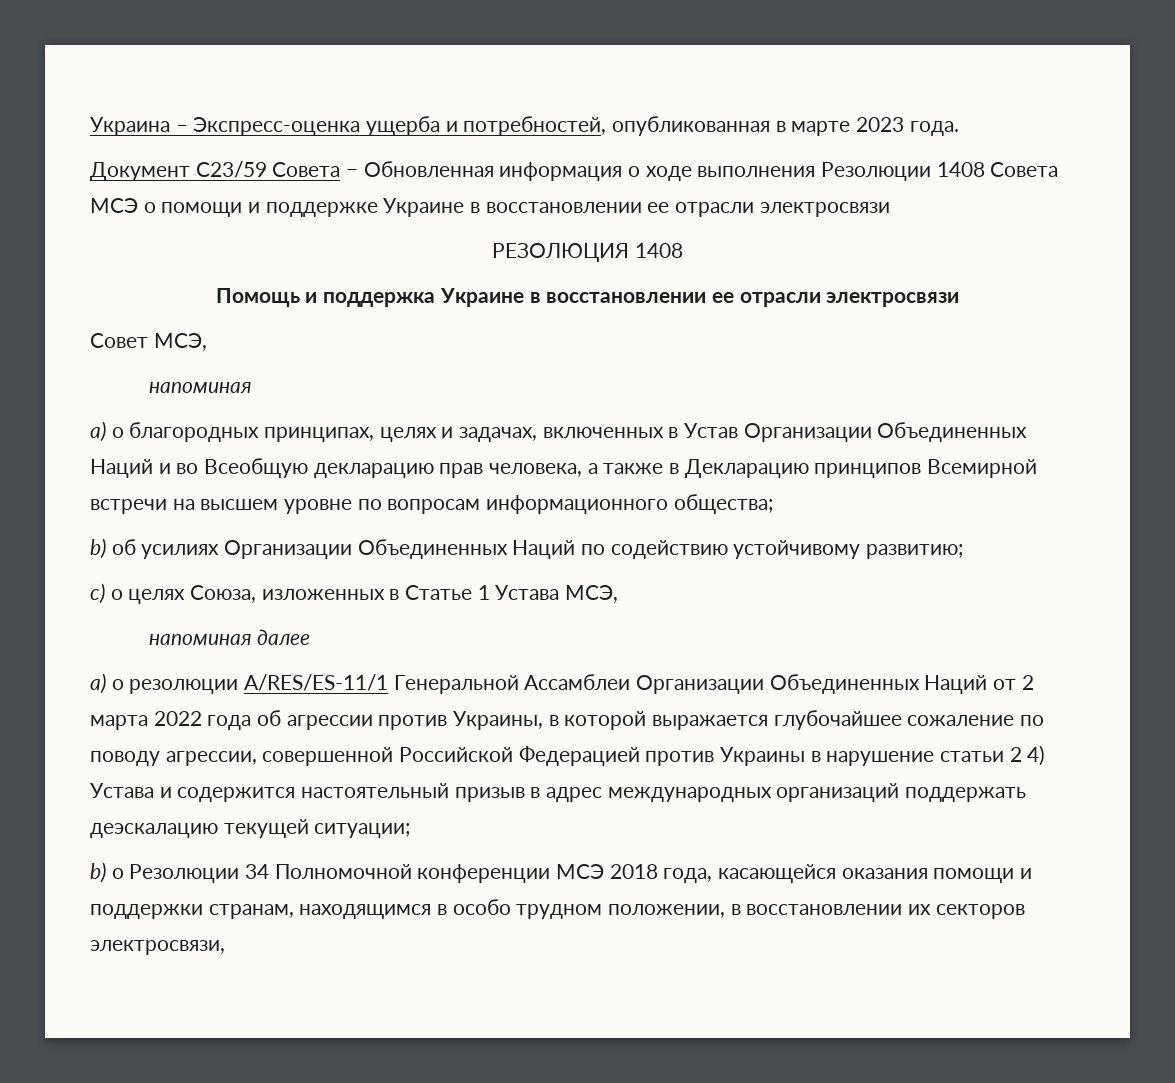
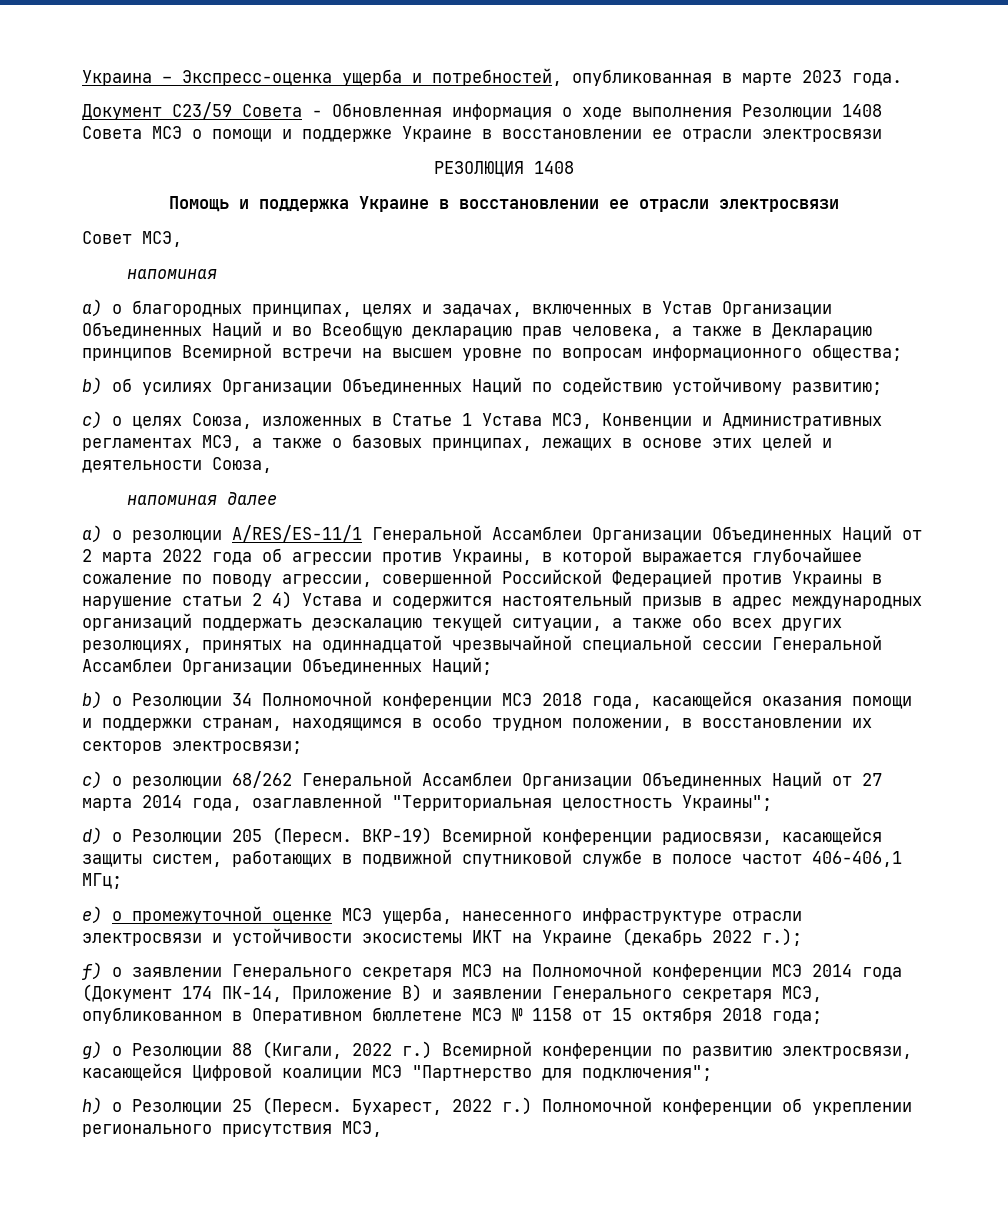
(619, 594) none -> [602,413,882,429] [82,433,832,451] [82,457,272,473] Конвенции и Административных регламентах МСЭ, а также о базовых принципах, лежащих в основе этих целей и деятельности Союза,
[314,823,411,838] ситуации; -> [512,614,842,631] [82,635,882,653] [82,657,492,675] ситуации, а также обо всех других резолюциях, принятых на одиннадцатой чрезвычайной специальной сессии Генеральной Ассамблеи Организации Объединенных Наций;
[90,940,225,955] электросвязи, -> [172,741,302,754] [82,771,882,789] [82,793,772,811] [82,827,882,845] [82,849,902,867] [82,873,122,889] [82,906,802,924] [82,928,802,946] [82,962,902,980] [82,984,822,1002] [82,1007,822,1024] [82,1041,912,1059] [82,1063,712,1081] [82,1097,912,1115] [82,1121,382,1137] электросвязи; // c) о резолюции 68/262 Генеральной Ассамблеи Организации Объединенных Наций от 27 марта 2014 года, озаглавленной "Территориальная целостность Украины"; // d) о Резолюции 205 (Пересм. ВКР-19) Всемирной конференции радиосвязи, касающейся защиты систем, работающих в подвижной спутниковой службе в полосе частот 406−406,1 МГц; // e) о промежуточной оценке МСЭ ущерба, нанесенного инфраструктуре отрасли электросвязи и устойчивости экосистемы ИКТ на Украине (декабрь 2022 г.); // f) о заявлении Генерального секретаря МСЭ на Полномочной конференции МСЭ 2014 года (Документ 174 ПК-14, Приложение B) и заявлении Генерального секретаря МСЭ, опубликованном в Оперативном бюллетене МСЭ № 1158 от 15 октября 2018 года; // g) о Резолюции 88 (Кигали, 2022 г.) Всемирной конференции по развитию электросвязи, касающейся Цифровой коалиции МСЭ "Партнерство для подключения"; // h) о Резолюции 25 (Пересм. Бухарест, 2022 г.) Полномочной конференции об укреплении регионального присутствия МСЭ,

